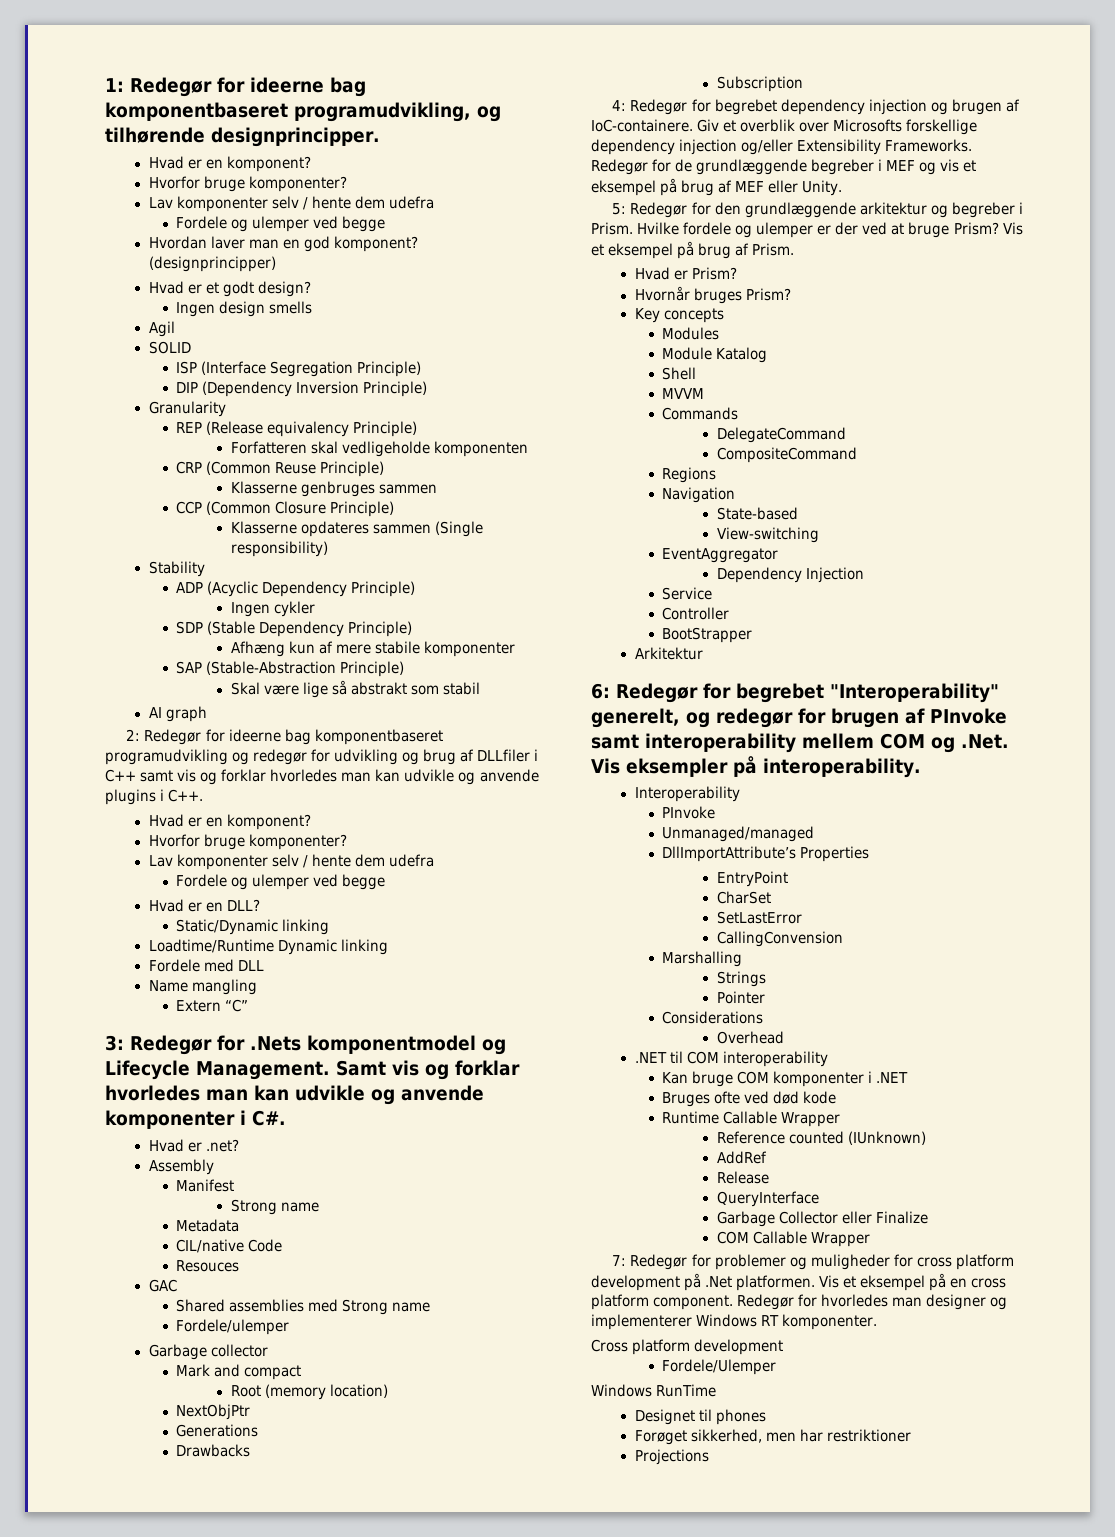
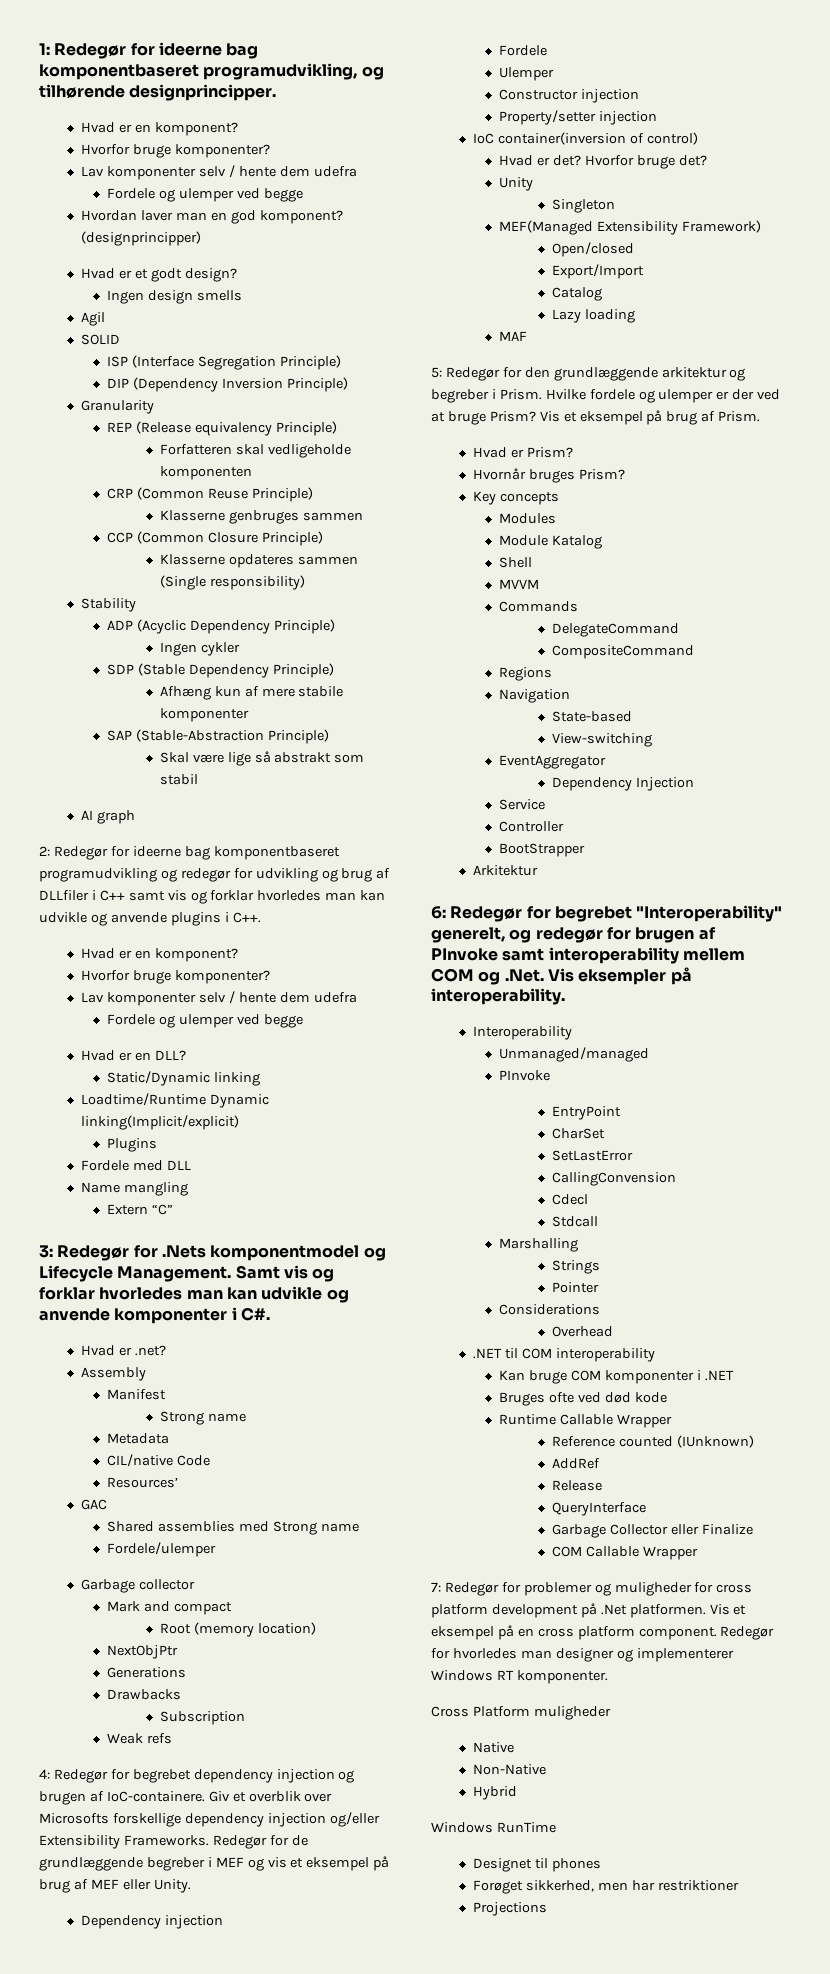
[340,939,388,955] linking -> [81,1115,240,1130] [107,1138,158,1152] linking(Implicit/explicit) // Plugins
[176,1260,240,1272] Resouces -> [107,1477,179,1488] Resources’
(803, 84) none -> [107,1733,173,1744] // Weak refs
(843, 188) none -> [81,1915,224,1929] [499,45,548,56] [499,67,555,81] [499,89,640,103] [499,110,658,125] [473,132,698,145] [499,155,707,169] [499,177,534,191] [551,199,615,213] [499,220,762,235] [551,242,634,257] [551,264,644,279] [551,287,602,301] [551,309,635,323] [499,331,528,341] // Dependency injection // Fordele // Ulemper // Constructor injection // Property/setter injection // IoC container(inversion of control) // Hvad er det? Hvorfor bruge det? // Unity // Singleton // MEF(Managed Extensibility Framework) // Open/closed // Export/Import // Catalog // Lazy loading // MAF
[662,806,716,819] // PInvoke -> (573, 1033) none
[662,846,870,862] DllImportAttribute’s Properties -> [499,1070,551,1081] PInvoke
(843, 939) none -> [551,1194,588,1205] [551,1216,598,1227] // Cdecl // Stdcall
[632,1339,784,1355] [662,1359,777,1375] platform development // Fordele/Ulemper -> [472,1706,611,1720] [473,1742,515,1753] [473,1764,547,1775] [473,1786,518,1800] Platform muligheder // Native // Non-Native // Hybrid

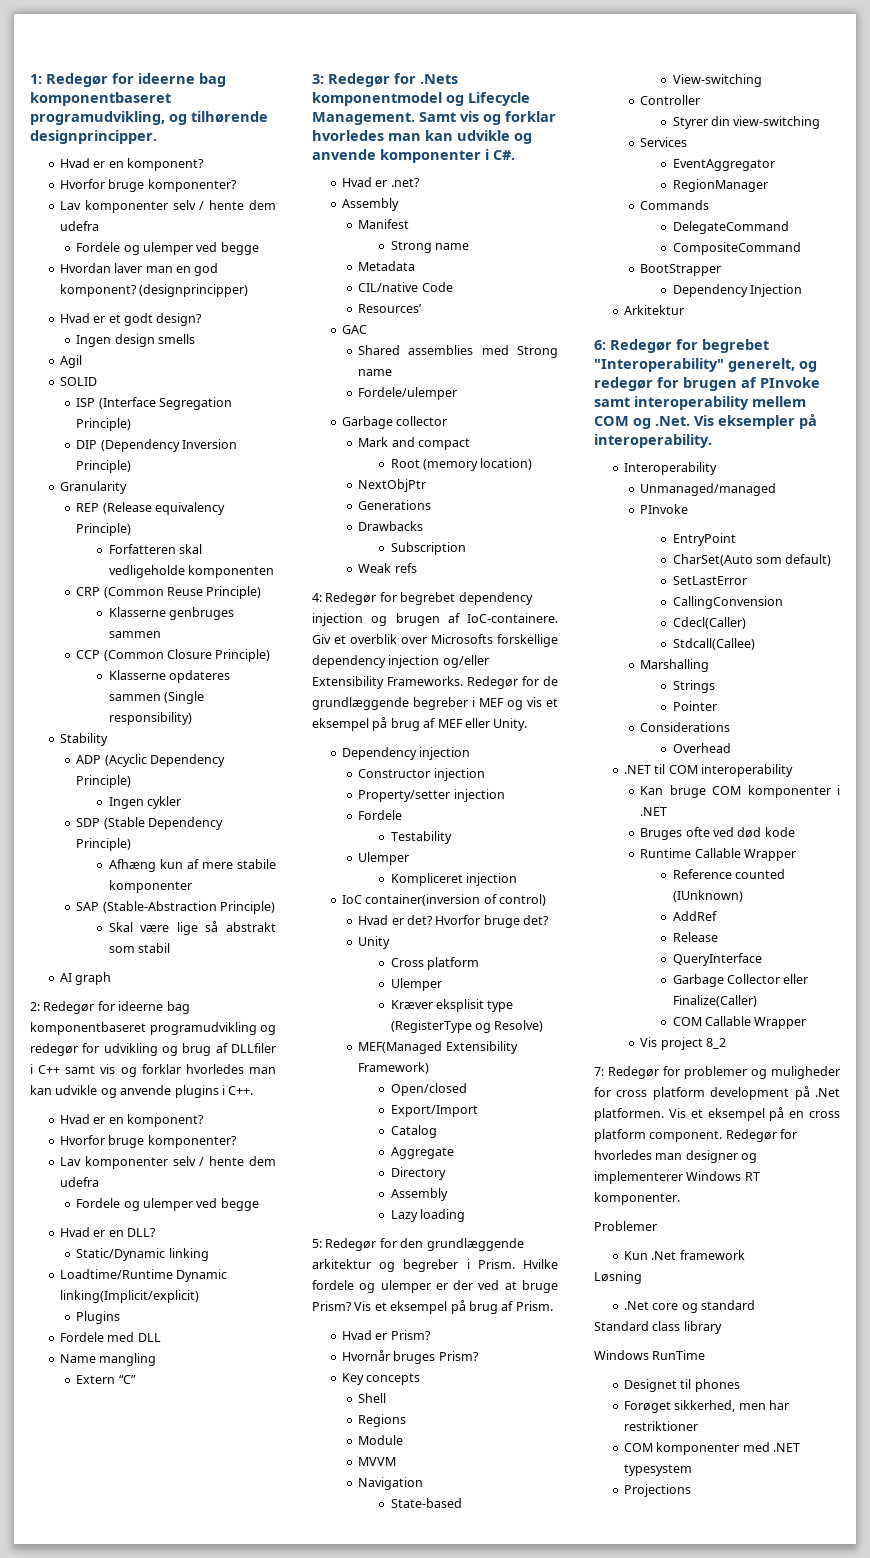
[499,45,548,56] [499,67,555,81] // Fordele // Ulemper -> (471, 753) none
(658, 118) none -> [358,810,403,820] [390,831,452,844] [358,852,410,865] [390,873,518,886] // Fordele // Testability // Ulemper // Kompliceret injection
[551,199,615,213] Singleton -> [390,957,480,970] [390,978,442,991] [390,999,514,1012] [390,1020,544,1033] Cross platform // Ulemper // Kræver eksplisit type (RegisterType og Resolve)
(602, 294) none -> [390,1147,454,1159] [390,1167,446,1180] [390,1188,448,1201] // Aggregate // Directory // Assembly
[499,331,528,341] // MAF -> (466, 1215) none
[499,513,557,524] Modules -> [358,1393,387,1403] [358,1414,407,1427] Shell // Regions
[552,535,603,549] [499,557,533,568] Katalog // Shell -> (404, 1440) none
[499,601,579,612] [551,623,679,637] [551,645,694,659] [499,667,553,681] [499,689,571,703] [551,711,632,722] [551,733,652,747] [499,755,607,769] Commands // DelegateCommand // CompositeCommand // Regions // Navigation // State-based // View-switching // EventAggregator -> [358,1477,424,1490] [390,1498,462,1508] [672,74,762,87] [640,95,701,105] [672,116,821,129] [640,137,688,147] [672,159,775,171] [672,179,768,192] [640,200,710,210] [672,221,789,234] [672,242,801,255] [640,264,722,276] Navigation // State-based // View-switching // Controller // Styrer din view-switching // Services // EventAggregator // RegionManager // Commands // DelegateCommand // CompositeCommand // BootStrapper
[499,799,546,810] [499,821,565,832] [499,843,586,857] // Service // Controller // BootStrapper -> (803, 290) none
[551,1128,605,1139] CharSet -> [672,554,832,566] CharSet(Auto som default)
[551,1194,588,1205] [551,1216,598,1227] Cdecl // Stdcall -> [672,617,746,629] [672,638,755,650] Cdecl(Caller) // Stdcall(Callee)
[701,1524,753,1535] Finalize -> [672,995,757,1007] Finalize(Caller)
(698, 1553) none -> [640,1037,726,1050] // Vis project 8_2
[431,1706,611,1720] [473,1742,515,1753] [473,1764,547,1775] [473,1786,518,1800] Cross Platform muligheder // Native // Non-Native // Hybrid -> [594,1221,657,1231] [623,1250,745,1260] [594,1271,642,1284] [623,1300,756,1313] [594,1321,722,1334] Problemer // Kun .Net framework // Løsning // .Net core og standard // Standard class library
(739, 1885) none -> [623,1442,801,1455] [623,1464,692,1476] // COM komponenter med .NET typesystem

